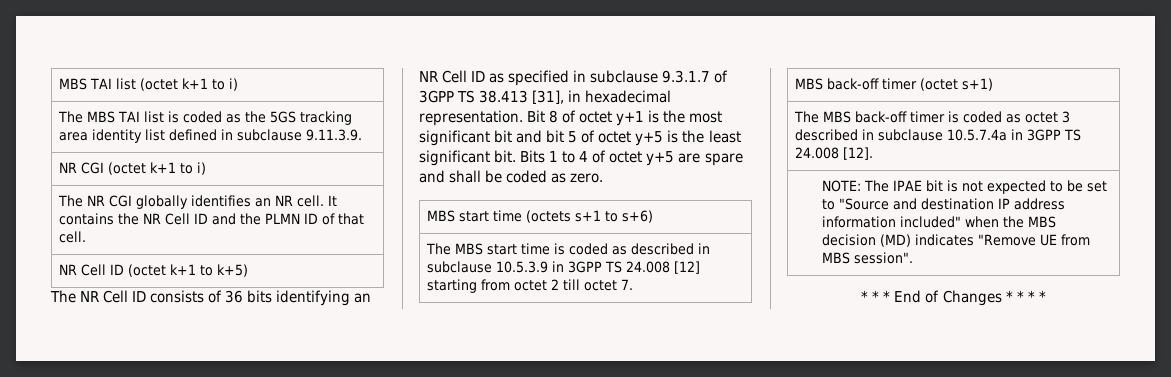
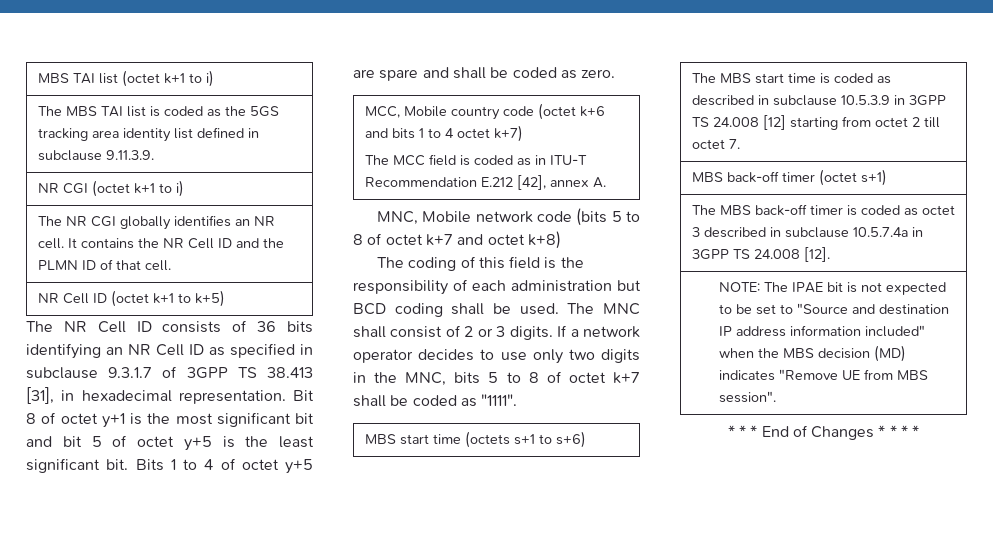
(604, 178) none -> [364,103,605,120] [364,125,523,142] [364,154,587,166] [364,175,606,190] [376,208,640,226] [353,231,561,249] [376,256,584,271] [353,279,641,295] [353,303,640,317] [353,325,640,340] [353,349,640,364] [353,371,640,386] [353,394,518,407] // MCC, Mobile country code (octet k+6 and bits 1 to 4 octet k+7) // The MCC field is coded as in ITU-T Recommendation E.212 [42], annex A. // MNC, Mobile network code (bits 5 to 8 of octet k+7 and octet k+8) // The coding of this field is the responsibility of each administration but BCD coding shall be used. The MNC shall consist of 2 or 3 digits. If a network operator decides to use only two digits in the MNC, bits 5 to 8 of octet k+7 shall be coded as "1111".

